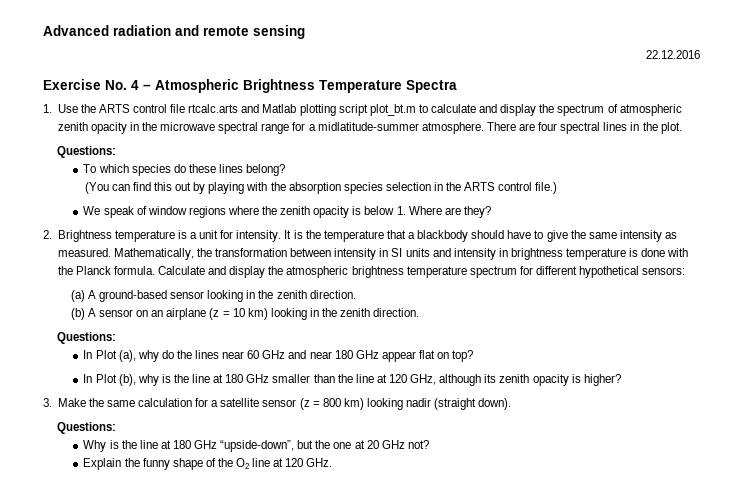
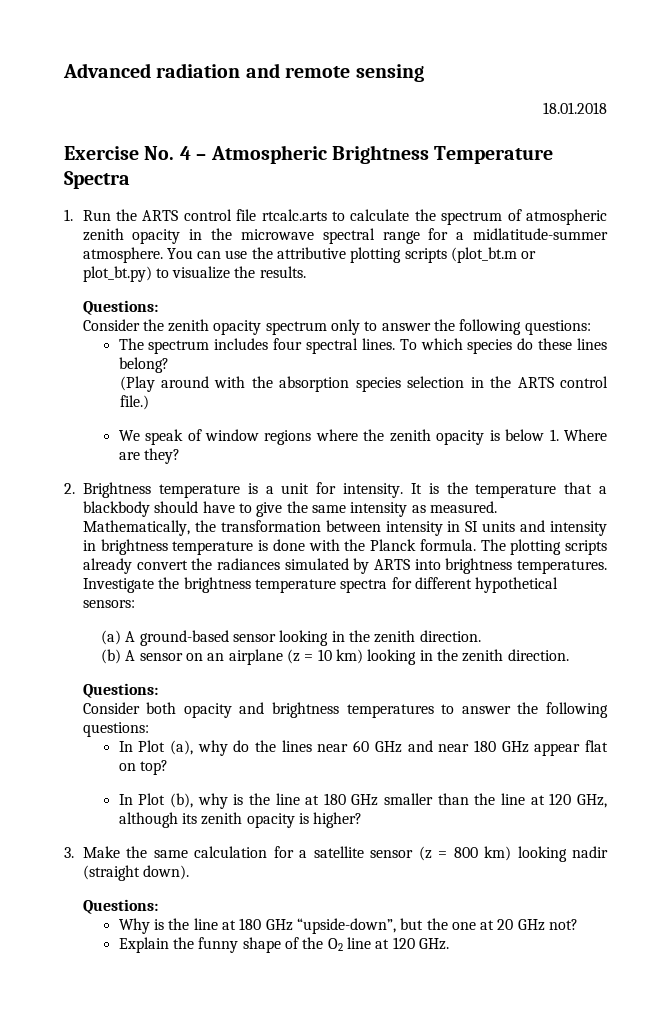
[646,50,700,59] 22.12.2016 -> [543,102,607,114] 18.01.2018
[57,104,78,113] Use -> [82,210,111,221] Run
[241,104,537,116] and Matlab plotting script plot_bt.m to calculate and display -> [331,209,410,221] to calculate
[486,122,682,134] [56,146,116,158] There are four spectral lines in the plot. // Questions: // -> [166,247,537,263] [82,266,306,282] [82,300,158,315] [82,319,591,335] [118,338,395,354] You can use the attributive plotting scripts (plot_bt.m or plot_bt.py) to visualize the results. // Questions: // Consider the zenith opacity spectrum only to answer the following questions: // The spectrum includes four spectral lines.
[84,182,245,194] (You can find this out by playing -> [119,376,209,392] (Play around
[158,266,517,278] Calculate and display the atmospheric brightness temperature spectrum -> [480,539,608,555] [83,558,607,574] [83,577,388,593] The plotting scripts already convert the radiances simulated by ARTS into brightness temperatures. Investigate the brightness temperature spectra
(116, 338) none -> [82,702,609,718] [82,722,149,737] // Consider both opacity and brightness temperatures to answer the following questions:

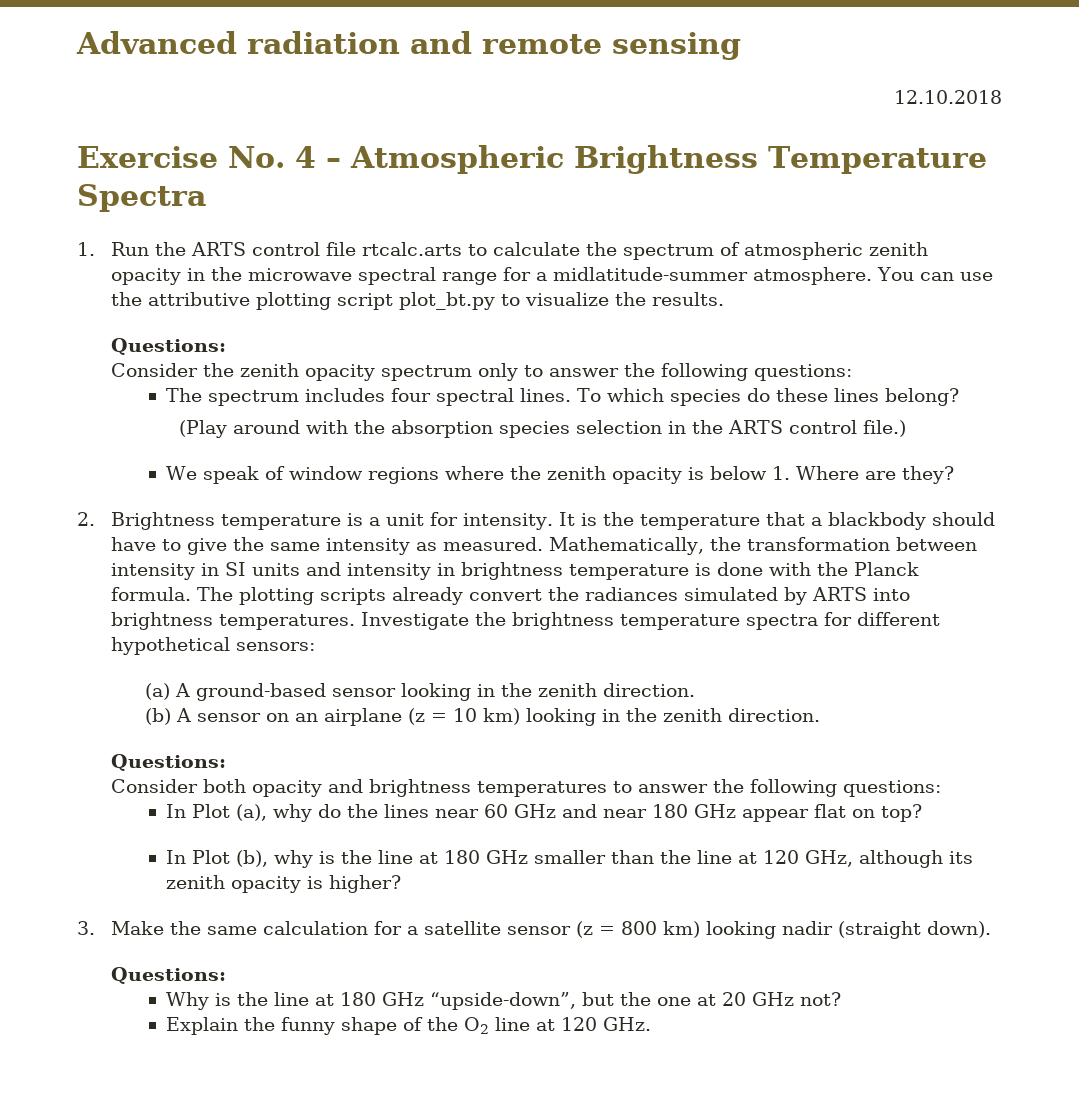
[543,102,607,114] 18.01.2018 -> [894,90,1002,104] 12.10.2018
[404,247,537,263] [82,266,152,282] scripts (plot_bt.m or plot_bt.py) -> [337,292,496,310] script plot_bt.py

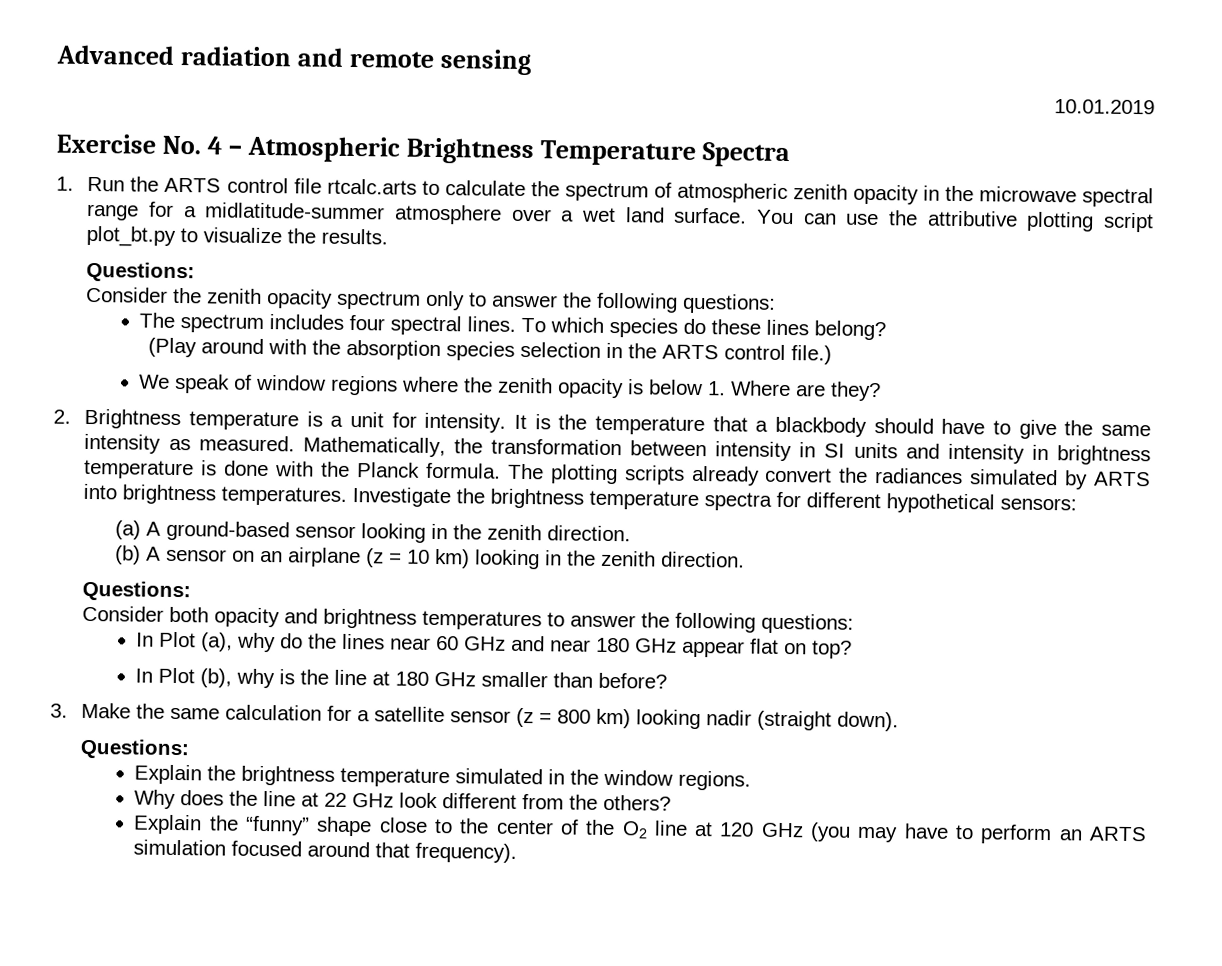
[894,90,1002,104] 12.10.2018 -> [1054,99,1155,115] 10.01.2019
[753,267,873,285] atmosphere. -> [394,204,748,225] atmosphere over a wet land surface.
[660,850,974,868] [166,875,402,893] the line at 120 GHz, although its zenith opacity is higher? -> [598,672,668,689] before?
(227, 975) none -> [134,764,752,791] // Explain the brightness temperature simulated in the window regions.
[215,992,842,1010] [166,1017,398,1035] is the line at 180 GHz “upside-down”, but the one at 20 GHz not? // Explain the funny shape -> [180,790,672,811] [133,814,554,837] does the line at 22 GHz look different from the others? // Explain the “funny” shape close to the center
[603,1017,652,1031] GHz. -> [760,822,1147,845] [133,839,518,863] GHz (you may have to perform an ARTS simulation focused around that frequency).

